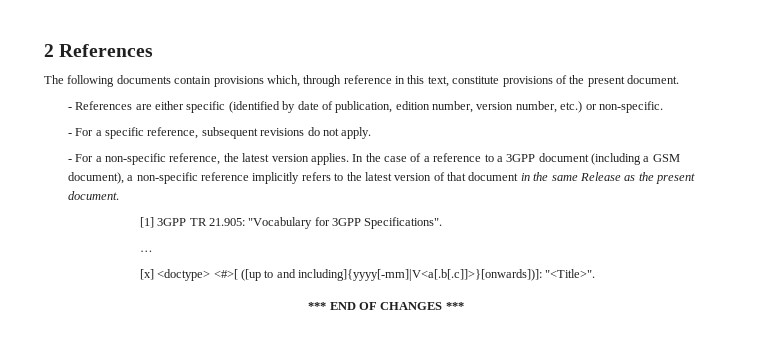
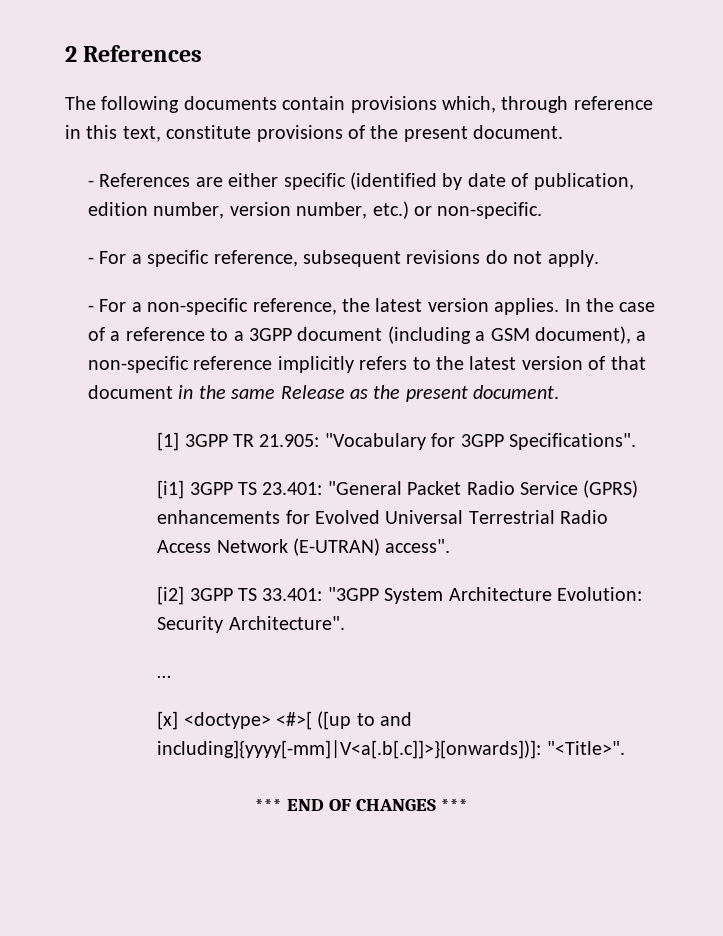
(443, 223) none -> [157,480,639,499] [157,510,609,524] [157,538,451,556] [157,586,642,605] [157,616,345,633] // [i1] 3GPP TS 23.401: "General Packet Radio Service (GPRS) enhancements for Evolved Universal Terrestrial Radio Access Network (E-UTRAN) access". // [i2] 3GPP TS 33.401: "3GPP System Architecture Evolution: Security Architecture".

